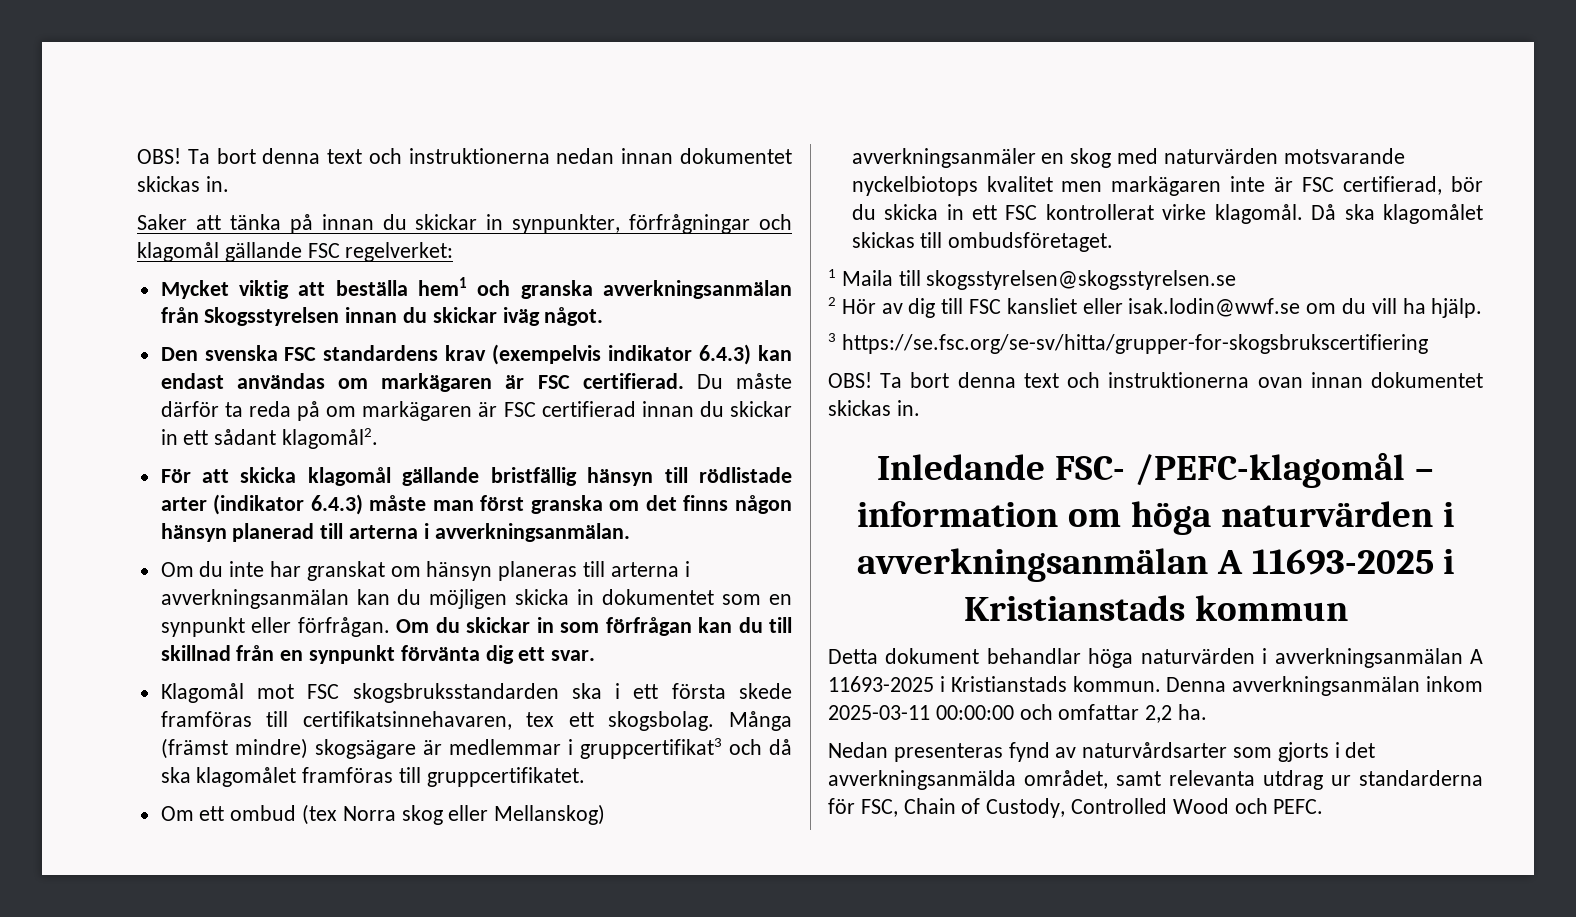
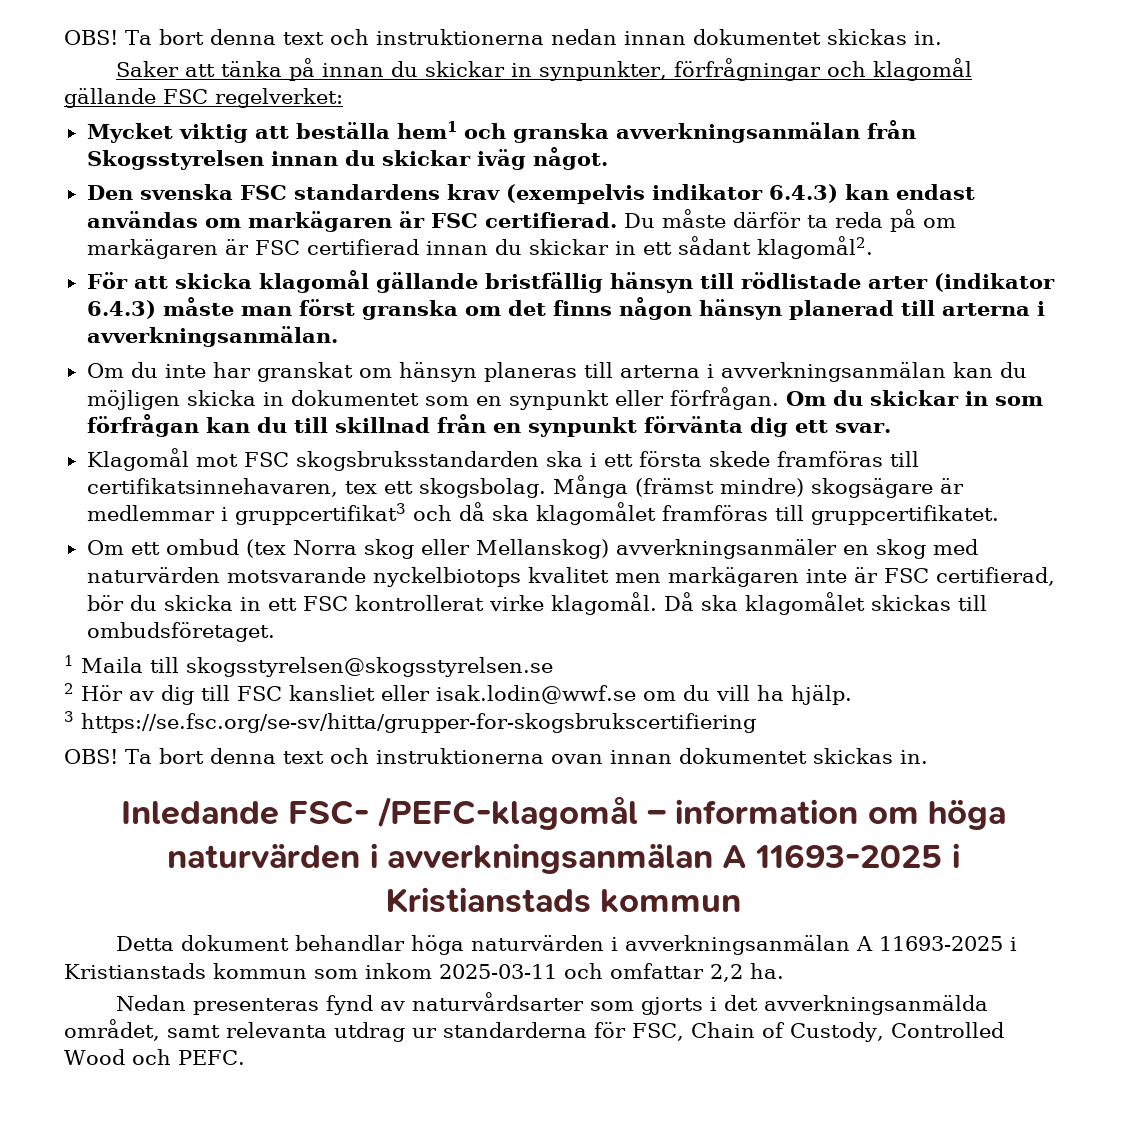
[1072,676,1421,696] kommun. Denna avverkningsanmälan -> [213,963,358,979] kommun som
[935,705,1014,720] 00:00:00 -> (557, 971) none

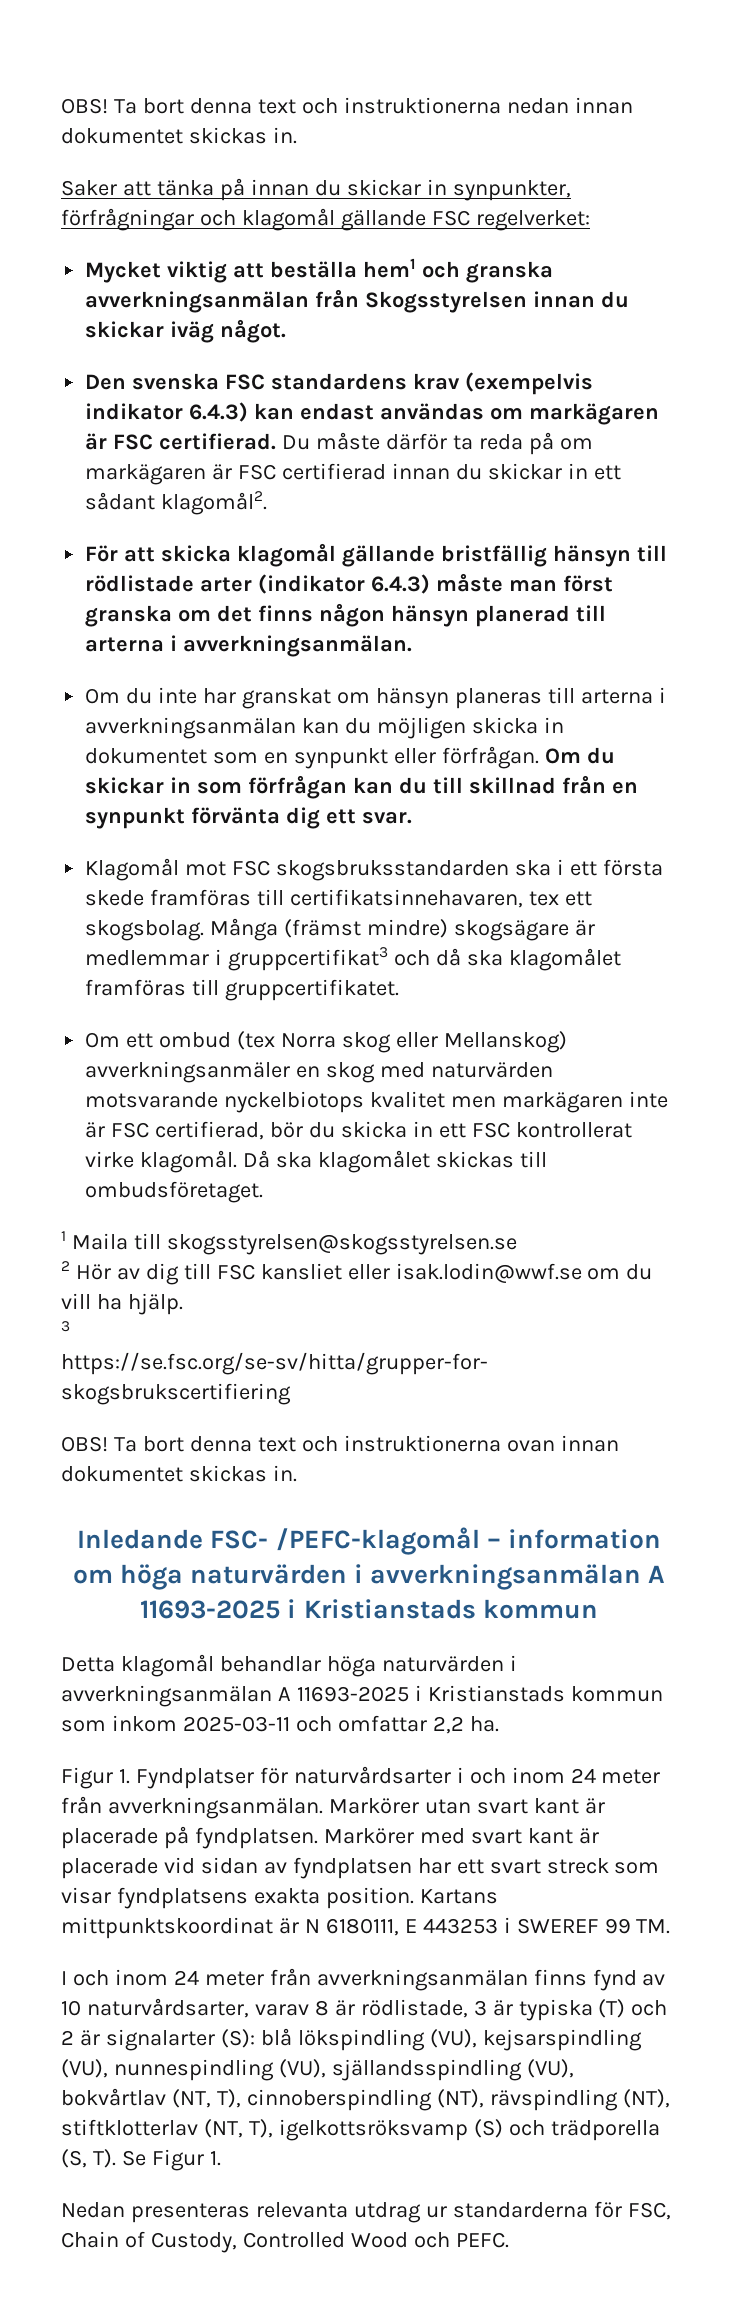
[181,935,290,951] dokument -> [120,1654,214,1677] klagomål
[116,992,989,1015] [64,1019,220,1041] Nedan presenteras fynd av naturvårdsarter som gjorts i det avverkningsanmälda området, samt -> [61,1766,661,1789] [61,1796,605,1819] [61,1826,599,1849] [61,1857,660,1879] [61,1887,498,1909] [61,1917,671,1939] [61,1968,666,1991] [61,1998,668,2021] [61,2028,642,2051] [61,2059,574,2081] [61,2088,670,2111] [61,2119,660,2141] [61,2149,221,2171] [61,2202,250,2223] Figur 1. Fyndplatser för naturvårdsarter i och inom 24 meter från avverkningsanmälan. Markörer utan svart kant är placerade på fyndplatsen. Markörer med svart kant är placerade vid sidan av fyndplatsen har ett svart streck som visar fyndplatsens exakta position. Kartans mittpunktskoordinat är N 6180111, E 443253 i SWEREF 99 TM. // I och inom 24 meter från avverkningsanmälan finns fynd av 10 naturvårdsarter, varav 8 är rödlistade, 3 är typiska (T) och 2 är signalarter (S): blå lökspindling (VU), kejsarspindling (VU), nunnespindling (VU), själlandsspindling (VU), bokvårtlav (NT, T), cinnoberspindling (NT), rävspindling (NT), stiftklotterlav (NT, T), igelkottsröksvamp (S) och trädporella (S, T). Se Figur 1. // Nedan presenteras

